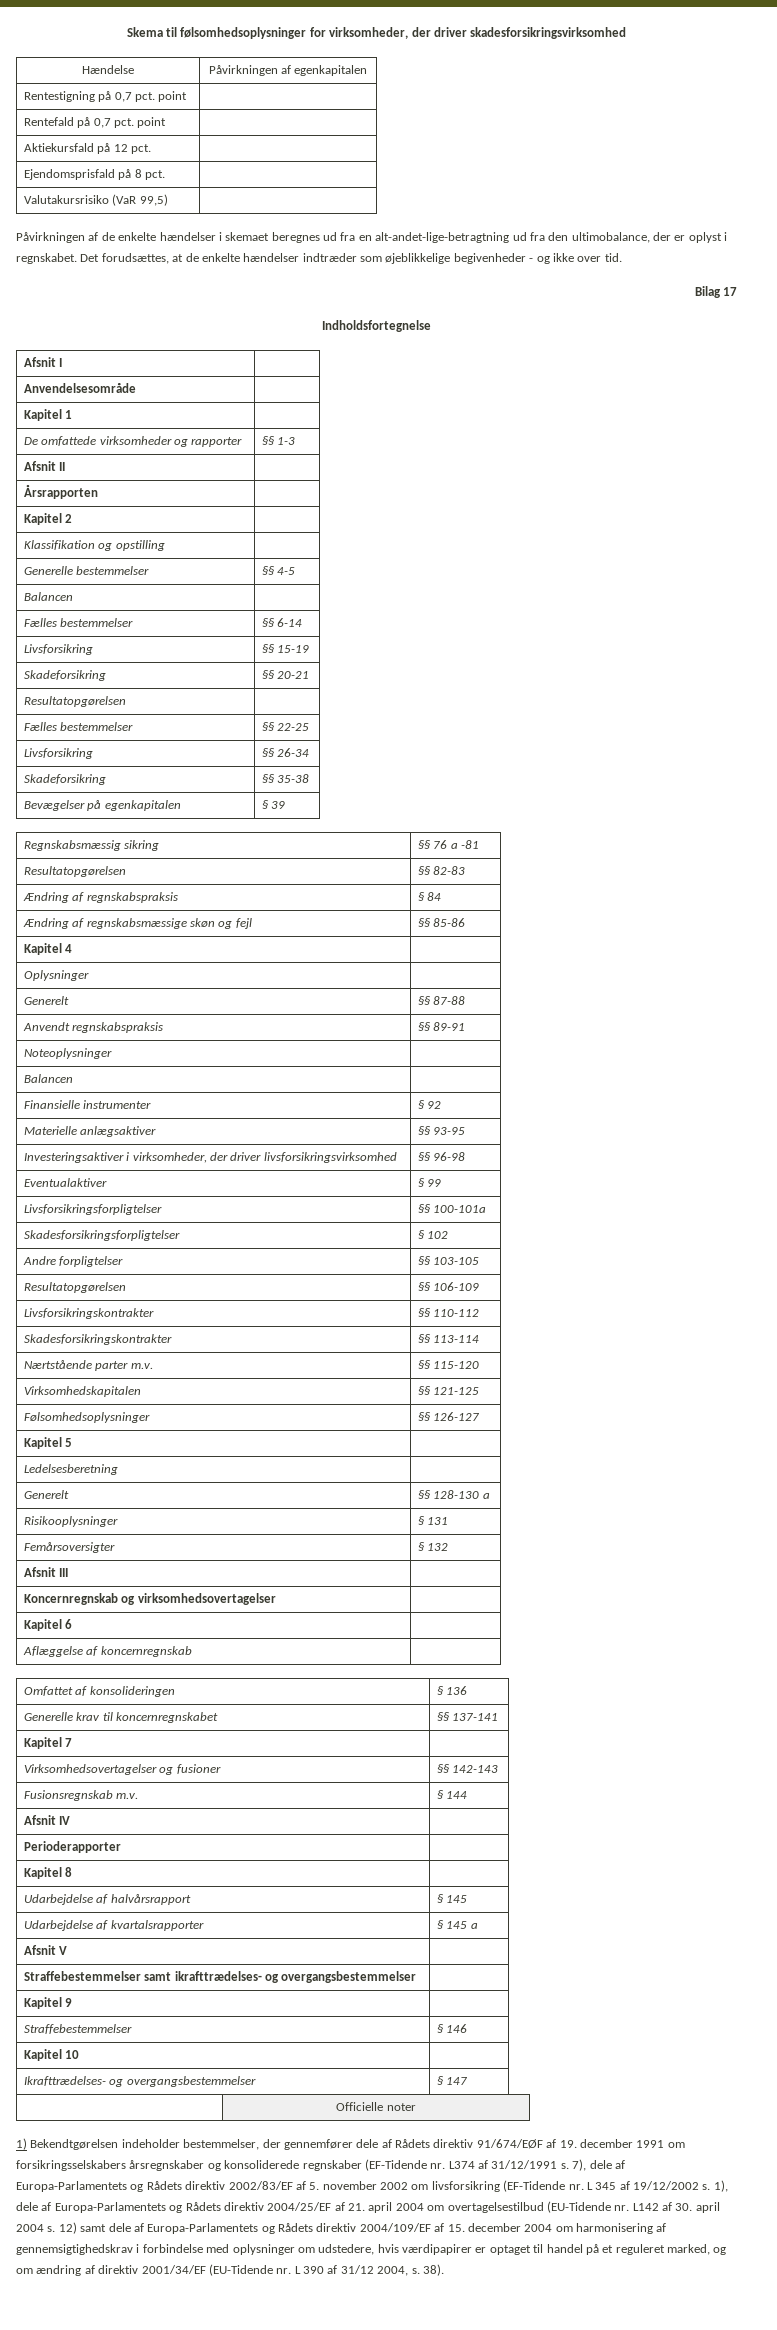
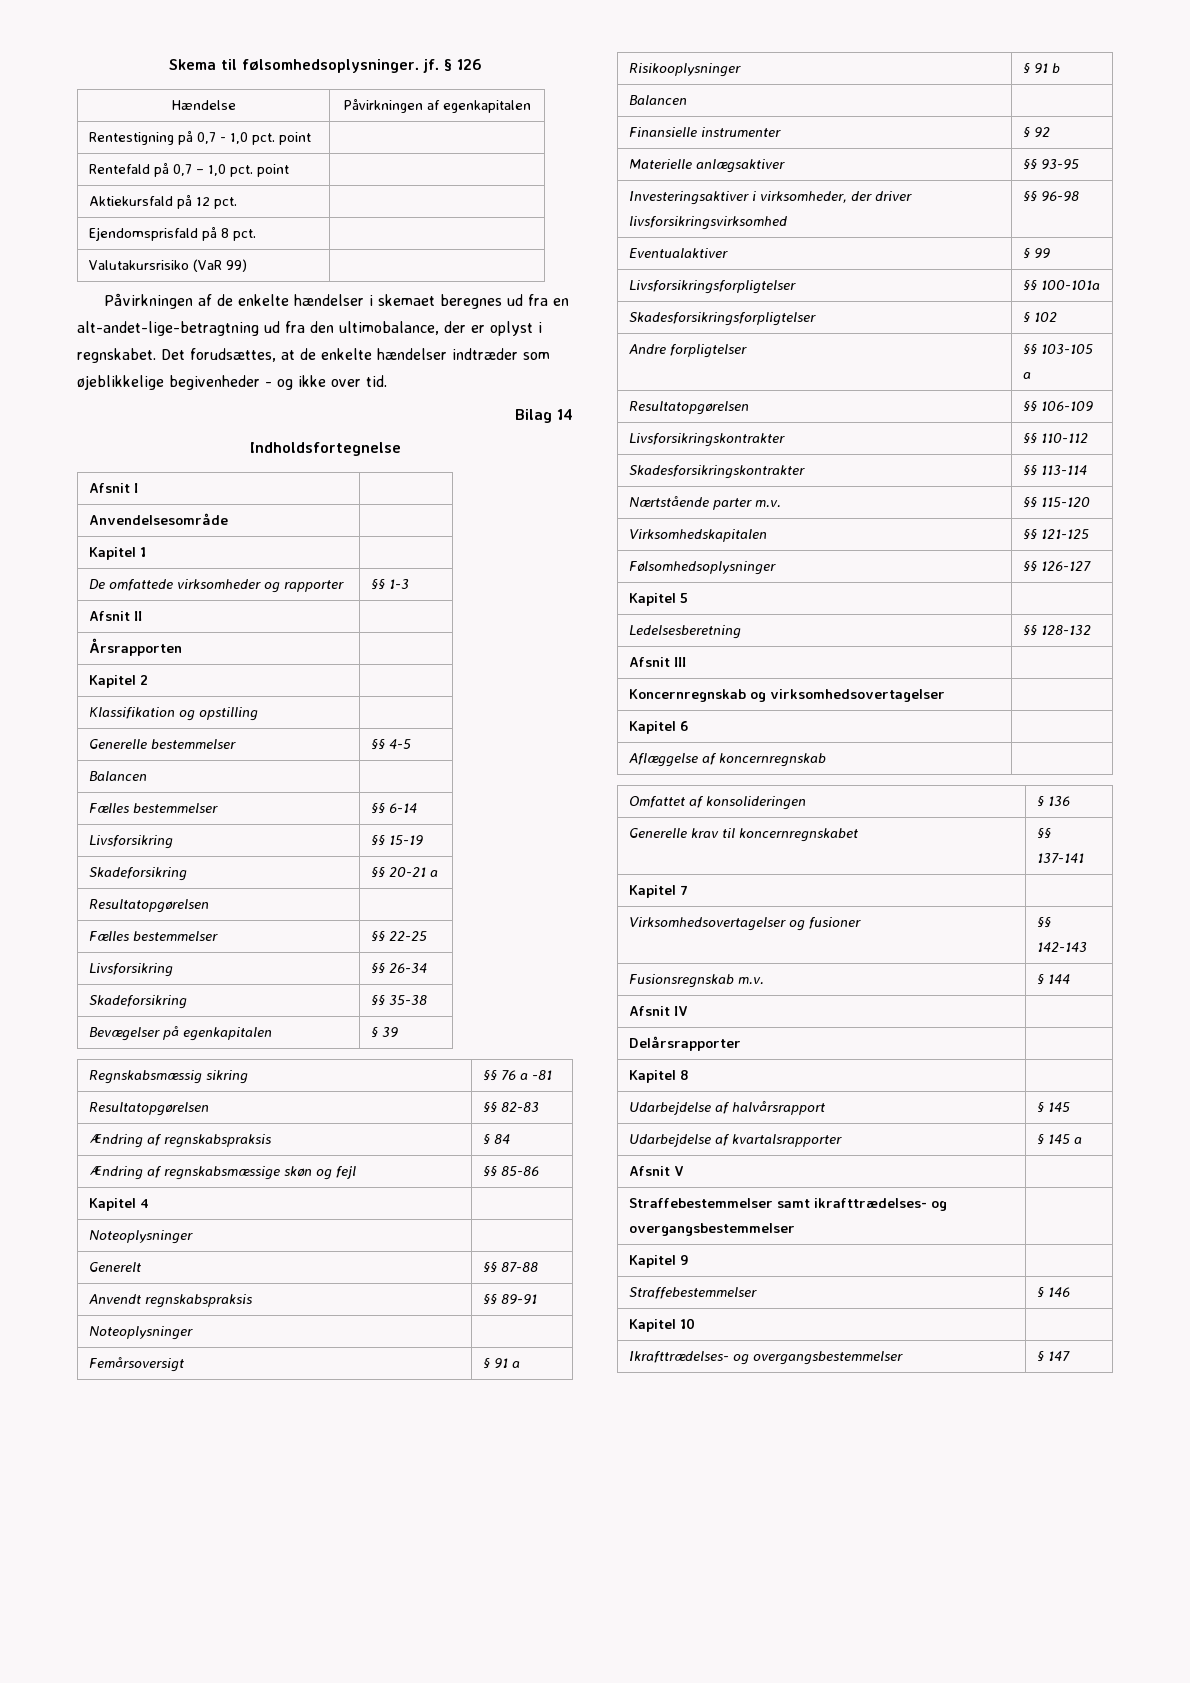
[180,27,627,39] følsomhedsoplysninger for virksomheder, der driver skadesforsikringsvirksomhed -> [241,59,482,73] følsomhedsoplysninger. jf. § 126
(132, 97) none -> [219,132,248,144] - 1,0
(111, 123) none -> [195,164,226,176] – 1,0
[139,194,168,206] 99,5) -> [225,259,247,272] 99)
[723,287,737,296] 17 -> [557,409,573,420] 14
(310, 675) none -> [429,870,438,877] a
[23,970,89,981] Oplysninger -> [88,1230,193,1244] Noteoplysninger
(112, 1053) none -> [88,1357,184,1372] [482,1358,520,1369] [628,63,741,77] [1022,63,1060,74] // Femårsoversigt | § 91 a // Risikooplysninger | § 91 b
(480, 1261) none -> [1022,372,1031,379] a
[23,1490,69,1499] [417,1490,490,1499] [23,1516,118,1527] [417,1516,449,1525] [23,1542,115,1553] [417,1542,449,1551] // Generelt | §§ 128-130 a // Risikooplysninger | § 131 // Femårsoversigter | § 132 -> [1022,625,1091,636] §§ 128-132
[23,1841,121,1853] Perioderapporter -> [628,1036,741,1051] Delårsrapporter
[336,2102,416,2111] [16,2138,685,2150] [16,2159,625,2171] [16,2180,728,2192] [16,2201,720,2213] [16,2222,667,2234] [16,2244,727,2255] [16,2264,444,2276] // | Officielle noter // 1) Bekendtgørelsen indeholder bestemmelser, der gennemfører dele af Rådets direktiv 91/674/EØF af 19. december 1991 om forsikringsselskabers årsregnskaber og konsoliderede regnskaber (EF-Tidende nr. L374 af 31/12/1991 s. 7), dele af Europa-Parlamentets og Rådets direktiv 2002/83/EF af 5. november 2002 om livsforsikring (EF-Tidende nr. L 345 af 19/12/2002 s. 1), dele af Europa-Parlamentets og Rådets direktiv 2004/25/EF af 21. april 2004 om overtagelsestilbud (EU-Tidende nr. L142 af 30. april 2004 s. 12) samt dele af Europa-Parlamentets og Rådets direktiv 2004/109/EF af 15. december 2004 om harmonisering af gennemsigtighedskrav i forbindelse med oplysninger om udstedere, hvis værdipapirer er optaget til handel på et reguleret marked, og om ændring af direktiv 2001/34/EF (EU-Tidende nr. L 390 af 31/12 2004, s. 38). -> (1070, 1356) none

